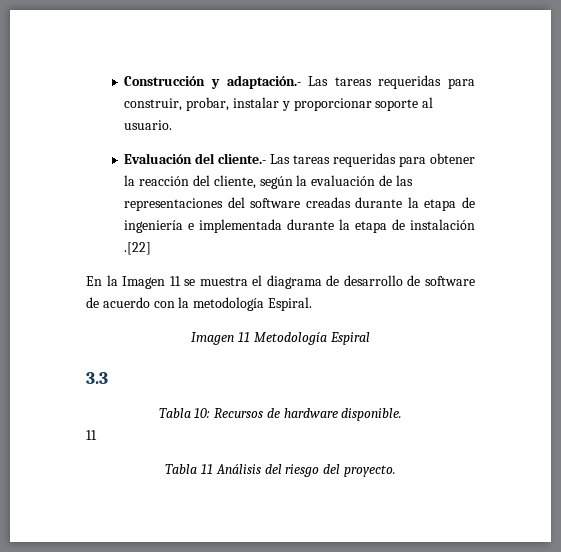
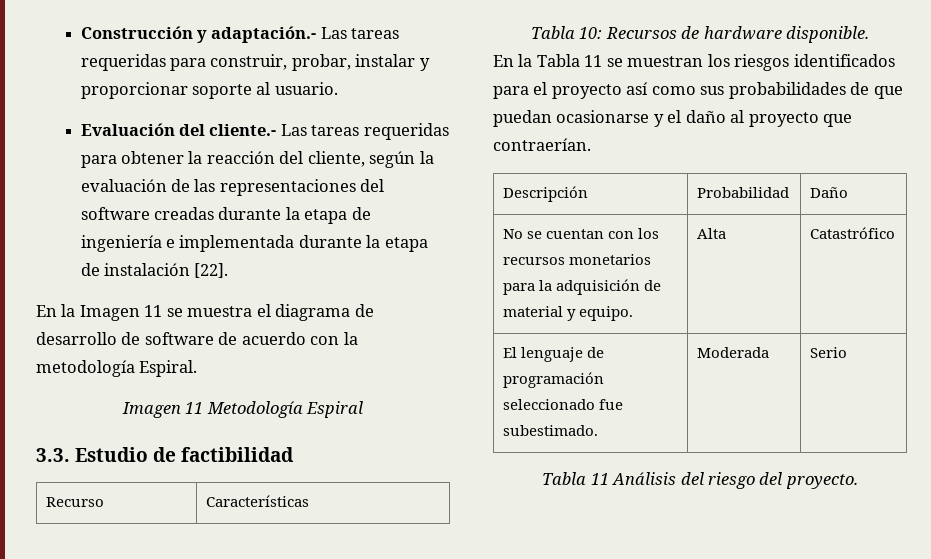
[124,242,152,255] .[22] -> [194,263,229,278] [22].
[86,372,108,384] 3.3 -> [36,447,295,462] [45,497,104,507] [205,495,309,507] 3.3. Estudio de factibilidad // Recurso | Características
[86,430,97,440] 11 -> [493,54,895,71] [493,82,903,99] [493,110,853,127] [493,138,591,151] [502,186,588,202] [696,187,789,198] [809,187,848,198] [502,228,660,239] [502,254,651,265] [502,279,662,295] [502,306,633,321] [696,228,726,239] [809,227,895,239] [502,347,604,362] [502,372,604,388] [502,399,623,410] [502,425,598,436] [696,347,769,358] [809,347,847,358] En la Tabla 11 se muestran los riesgos identificados para el proyecto así como sus probabilidades de que puedan ocasionarse y el daño al proyecto que contraerían. // Descripción | Probabilidad | Daño // No se cuentan con los recursos monetarios para la adquisición de material y equipo. | Alta | Catastrófico // El lenguaje de programación seleccionado fue subestimado. | Moderada | Serio

